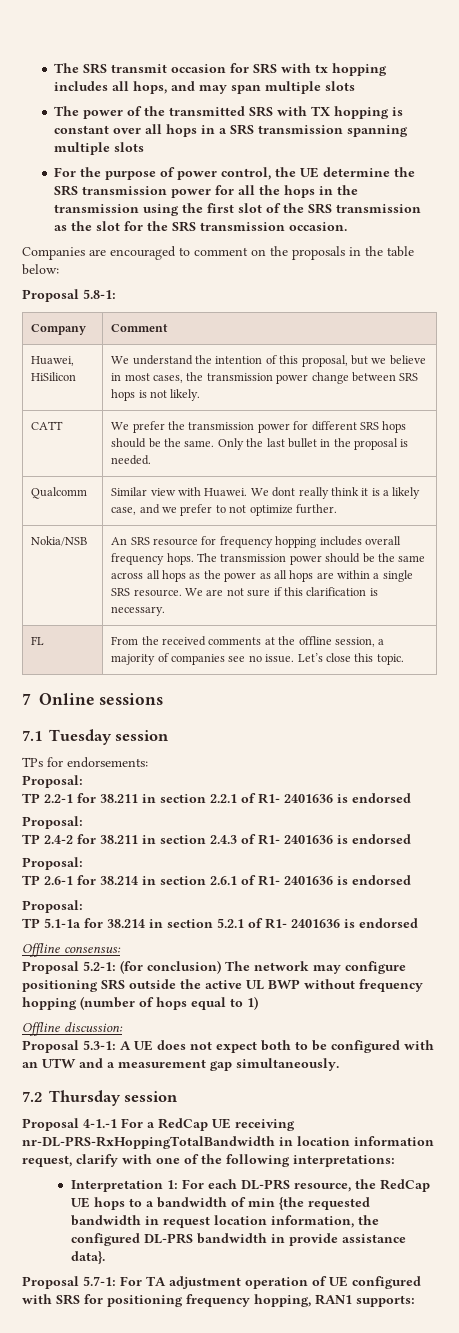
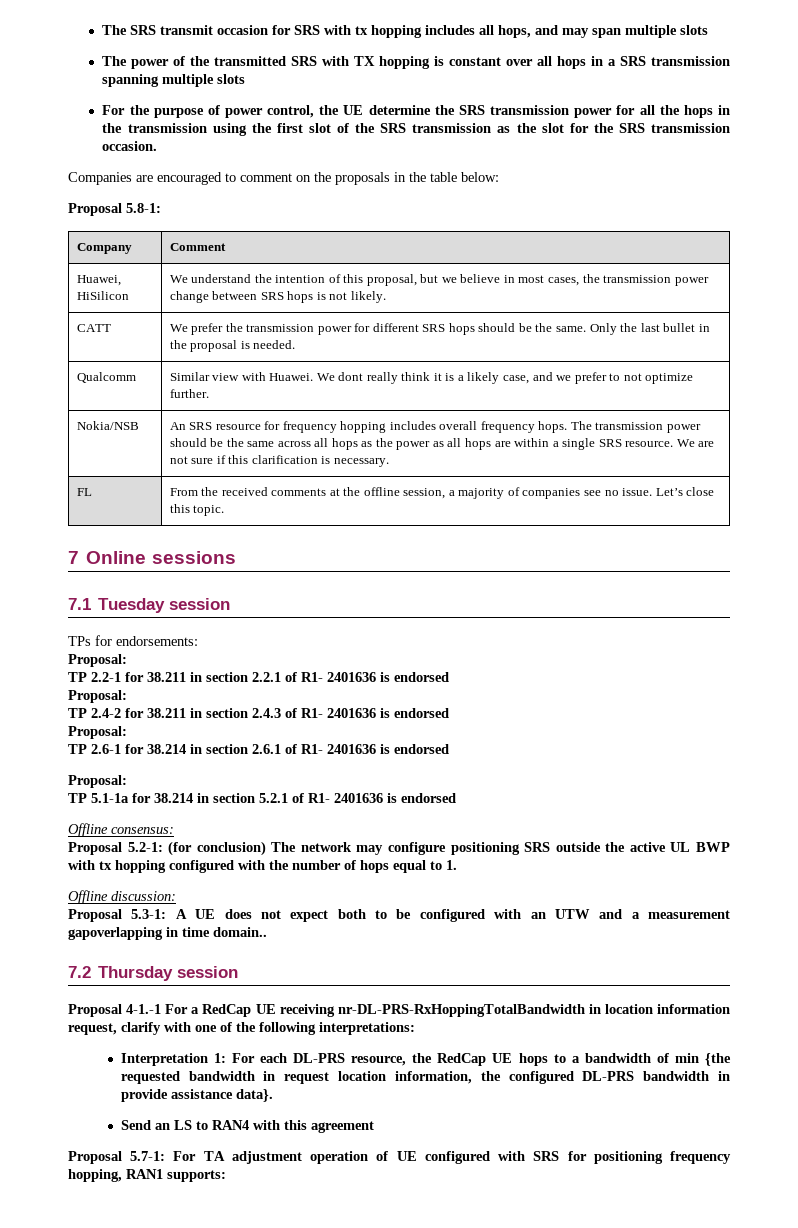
[304,979,423,992] [22,996,135,1010] without frequency hopping (number -> [68,860,341,873] with tx hopping configured with the number
[247,996,258,1010] 1) -> [446,860,457,870] 1.
[210,1058,339,1071] gap simultaneously. -> [68,927,267,940] gapoverlapping in time domain..
(105, 1257) none -> [120,1120,374,1133] // Send an LS to RAN4 with this agreement

